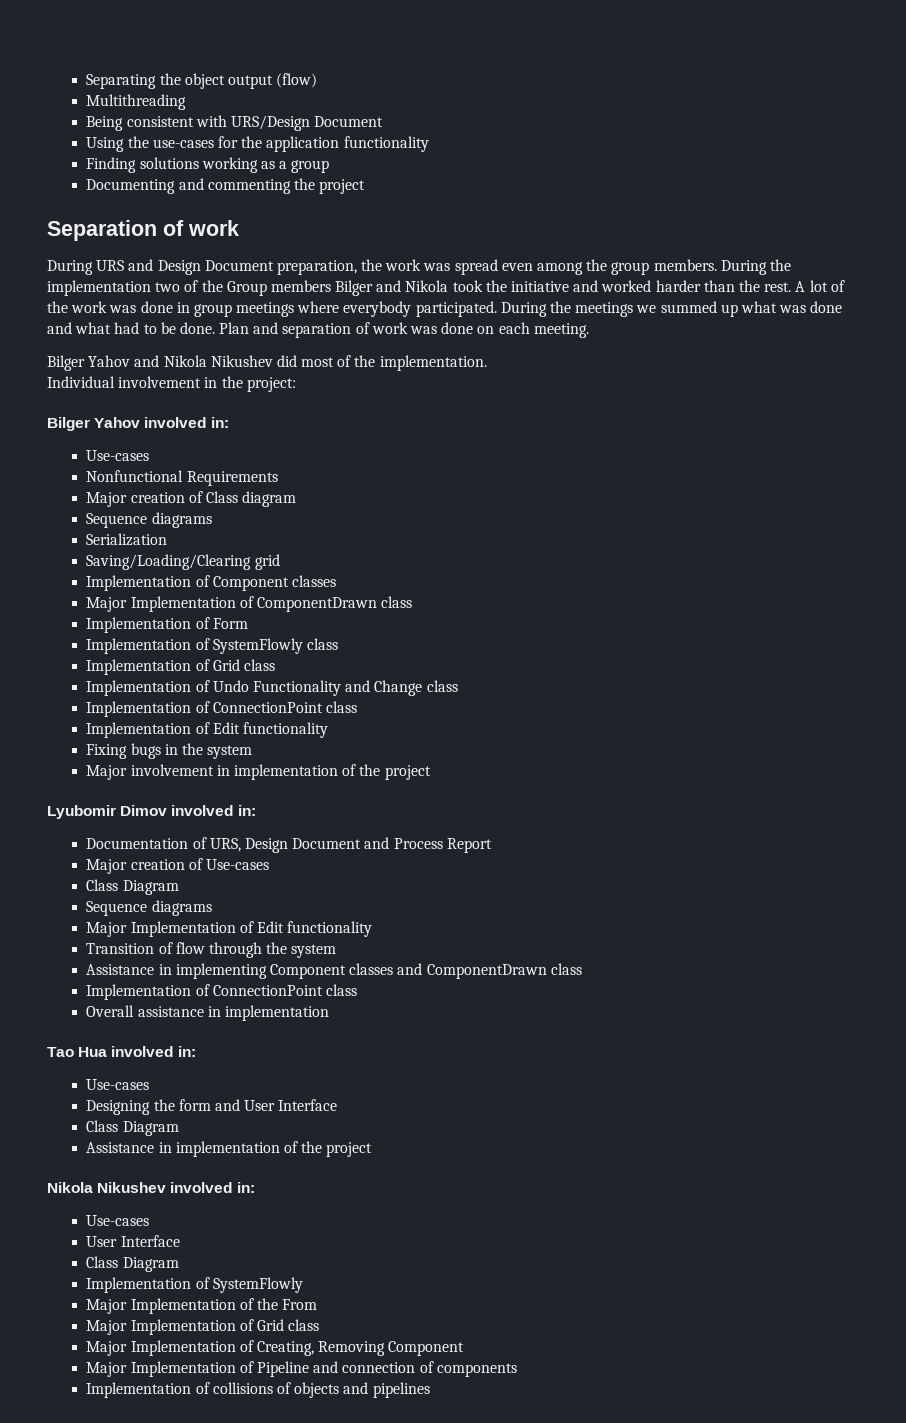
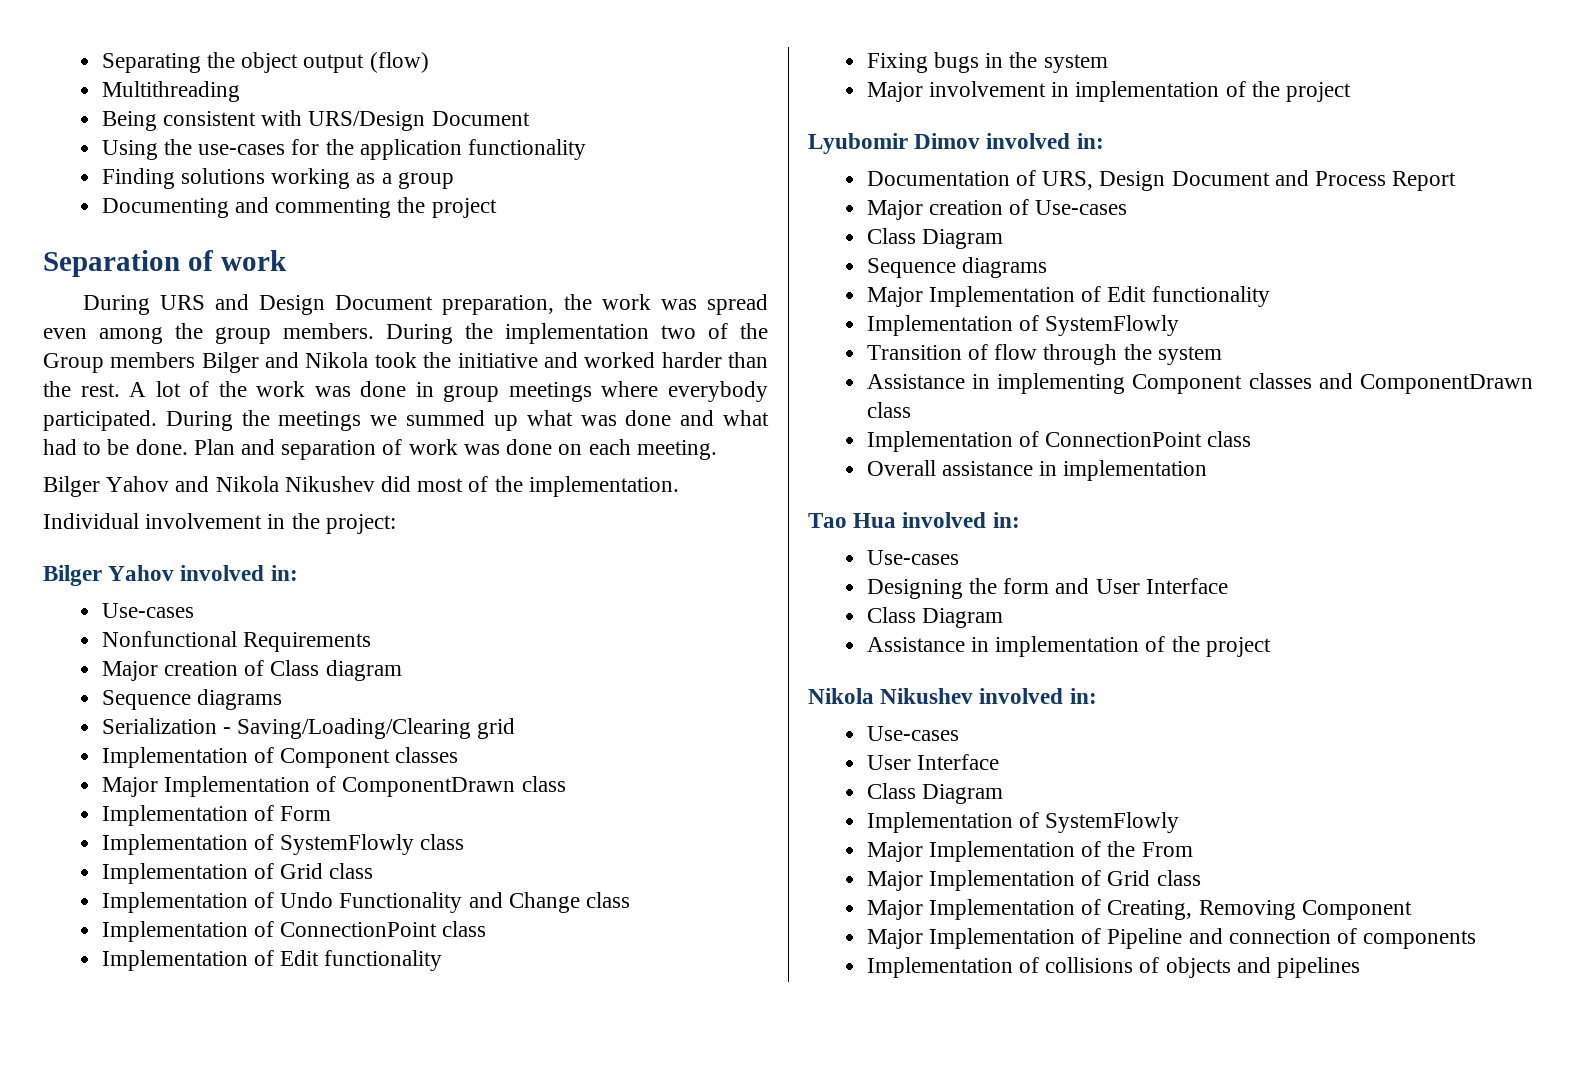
(168, 539) // -> [223,727,232,734] -
(373, 929) none -> [866,315,1180,336] // Implementation of SystemFlowly

